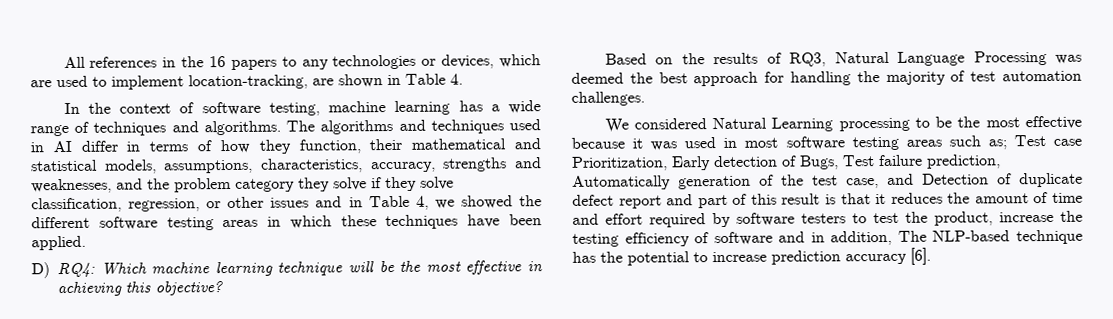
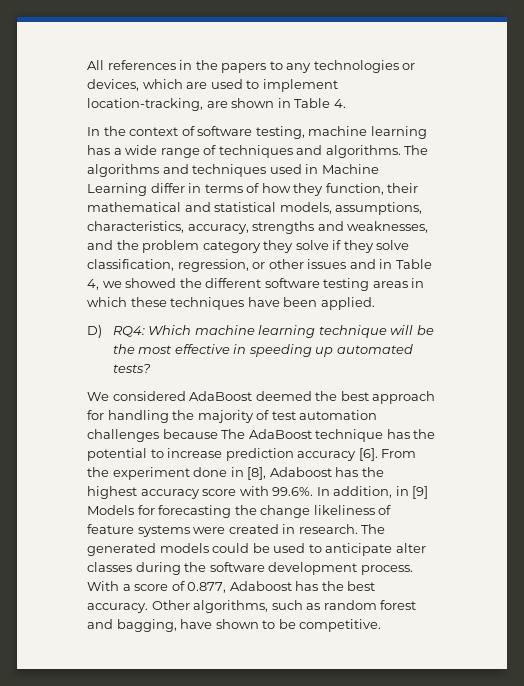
[209,56,227,68] 16 -> (218, 65) none
[52,140,72,153] AI -> [321,164,379,174] [87,183,147,196] Machine Learning
[57,281,223,297] [604,51,1082,67] achieving this objective? // Based on the results of RQ3, Natural Language Processing was -> [248,344,413,357] [112,364,151,373] [87,391,253,401] speeding up automated tests? // We considered AdaBoost
[571,91,645,106] [604,115,1082,133] [571,135,1082,151] [571,154,1001,171] [572,172,1083,190] [572,191,1083,209] [572,210,1083,228] [572,230,1011,247] challenges. // We considered Natural Learning processing to be the most effective because it was used in most software testing areas such as; Test case Prioritization, Early detection of Bugs, Test failure prediction, Automatically generation of the test case, and Detection of duplicate defect report and part of this result is that it reduces the amount of time and effort required by software testers to test the product, increase the testing efficiency of software and in addition, The NLP-based -> [87,429,312,442] challenges because The AdaBoost
(931, 256) none -> [381,449,417,458] [87,467,384,480] [87,486,429,499] [87,505,392,518] [87,524,386,537] [87,543,426,556] [87,562,413,575] [87,581,376,593] [87,600,417,613] [87,619,382,632] From the experiment done in [8], Adaboost has the highest accuracy score with 99.6%. In addition, in [9] Models for forecasting the change likeliness of feature systems were created in research. The generated models could be used to anticipate alter classes during the software development process. With a score of 0.877, Adaboost has the best accuracy. Other algorithms, such as random forest and bagging, have shown to be competitive.

